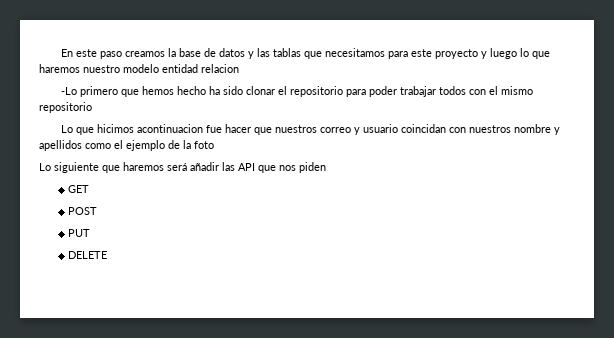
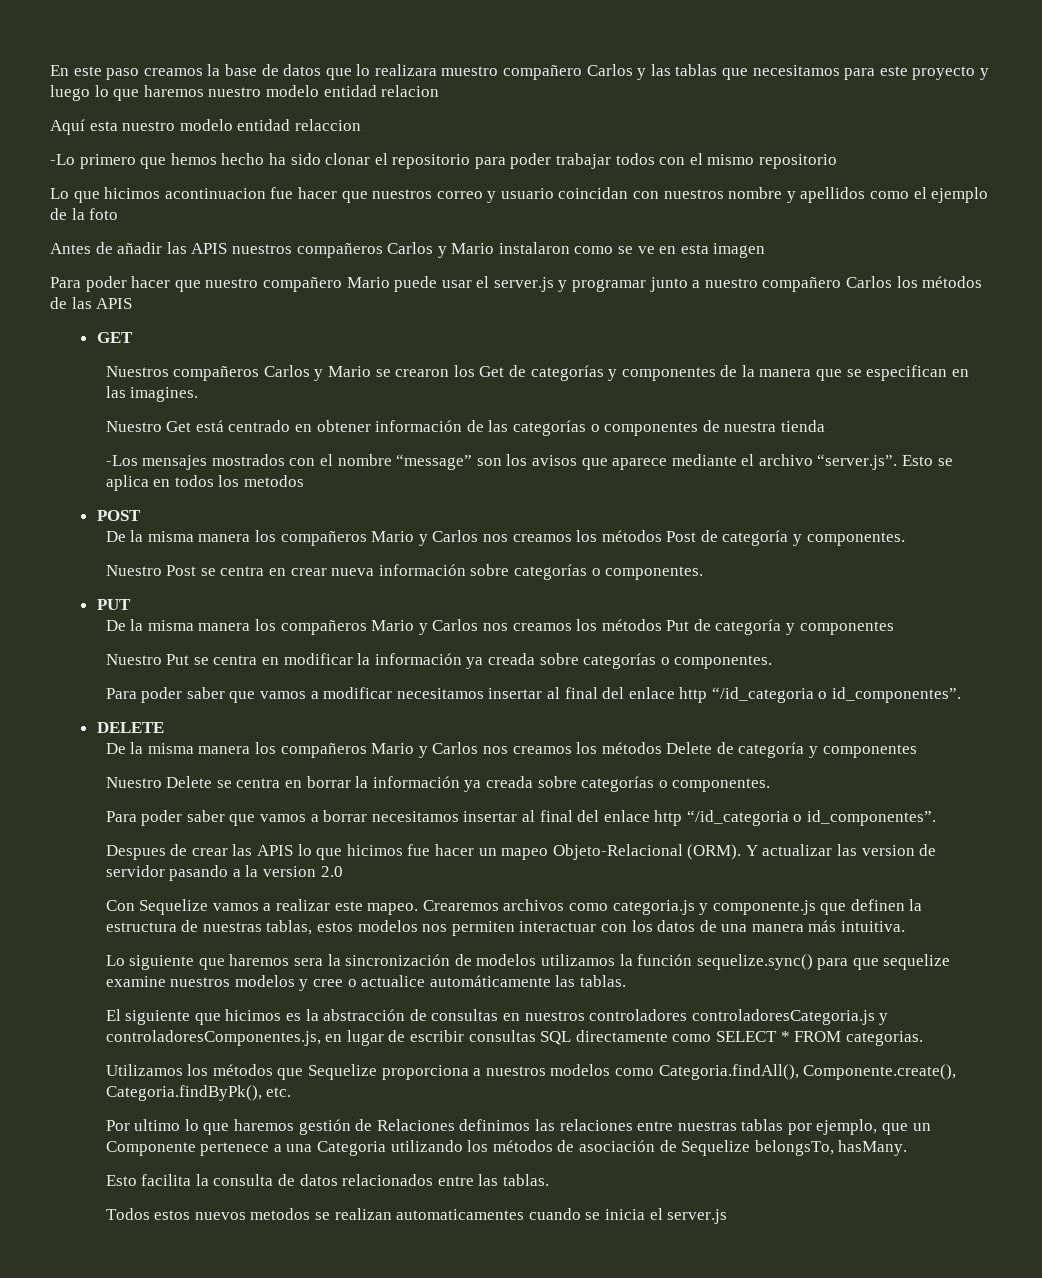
(246, 52) none -> [325,64,633,80] que lo realizara muestro compañero Carlos
(239, 68) none -> [50,119,361,135] // Aquí esta nuestro modelo entidad relaccion
[39,162,326,173] [68,185,90,193] [68,207,98,215] [68,229,91,237] [68,251,108,259] Lo siguiente que haremos será añadir las API que nos piden // GET // POST // PUT // DELETE -> [50,242,766,258] [50,276,983,292] [50,297,133,309] [96,332,133,343] [105,365,969,381] [105,386,199,402] [105,420,825,436] [105,454,953,470] [105,475,304,491] [96,510,141,521] [105,530,905,546] [105,564,704,580] [96,599,131,610] [105,619,894,635] [105,653,773,669] [105,687,962,703] [96,722,164,733] [105,742,917,758] [105,776,771,792] [105,810,937,826] [105,844,937,860] [105,865,343,881] [105,899,923,915] [105,920,906,936] [105,954,951,970] [105,975,626,991] [105,1009,889,1025] [105,1030,923,1046] [105,1064,957,1080] [105,1085,292,1101] [105,1119,931,1135] [105,1140,908,1156] [105,1174,549,1186] [105,1208,728,1224] Antes de añadir las APIS nuestros compañeros Carlos y Mario instalaron como se ve en esta imagen // Para poder hacer que nuestro compañero Mario puede usar el server.js y programar junto a nuestro compañero Carlos los métodos de las APIS // GET // Nuestros compañeros Carlos y Mario se crearon los Get de categorías y componentes de la manera que se especifican en las imagines. // Nuestro Get está centrado en obtener información de las categorías o componentes de nuestra tienda // -Los mensajes mostrados con el nombre “message” son los avisos que aparece mediante el archivo “server.js”. Esto se aplica en todos los metodos // POST // De la misma manera los compañeros Mario y Carlos nos creamos los métodos Post de categoría y componentes. // Nuestro Post se centra en crear nueva información sobre categorías o componentes. // PUT // De la misma manera los compañeros Mario y Carlos nos creamos los métodos Put de categoría y componentes // Nuestro Put se centra en modificar la información ya creada sobre categorías o componentes. // Para poder saber que vamos a modificar necesitamos insertar al final del enlace http “/id_categoria o id_componentes”. // DELETE // De la misma manera los compañeros Mario y Carlos nos creamos los métodos Delete de categoría y componentes // Nuestro Delete se centra en borrar la información ya creada sobre categorías o componentes. // Para poder saber que vamos a borrar necesitamos insertar al final del enlace http “/id_categoria o id_componentes”. // Despues de crear las APIS lo que hicimos fue hacer un mapeo Objeto-Relacional (ORM). Y actualizar las version de servidor pasando a la version 2.0 // Con Sequelize vamos a realizar este mapeo. Crearemos archivos como categoria.js y componente.js que definen la estructura de nuestras tablas, estos modelos nos permiten interactuar con los datos de una manera más intuitiva. // Lo siguiente que haremos sera la sincronización de modelos utilizamos la función sequelize.sync() para que sequelize examine nuestros modelos y cree o actualice automáticamente las tablas. // El siguiente que hicimos es la abstracción de consultas en nuestros controladores controladoresCategoria.js y controladoresComponentes.js, en lugar de escribir consultas SQL directamente como SELECT * FROM categorias. // Utilizamos los métodos que Sequelize proporciona a nuestros modelos como Categoria.findAll(), Componente.create(), Categoria.findByPk(), etc. // Por ultimo lo que haremos gestión de Relaciones definimos las relaciones entre nuestras tablas por ejemplo, que un Componente pertenece a una Categoria utilizando los métodos de asociación de Sequelize belongsTo, hasMany. // Esto facilita la consulta de datos relacionados entre las tablas. // Todos estos nuevos metodos se realizan automaticamentes cuando se inicia el server.js

